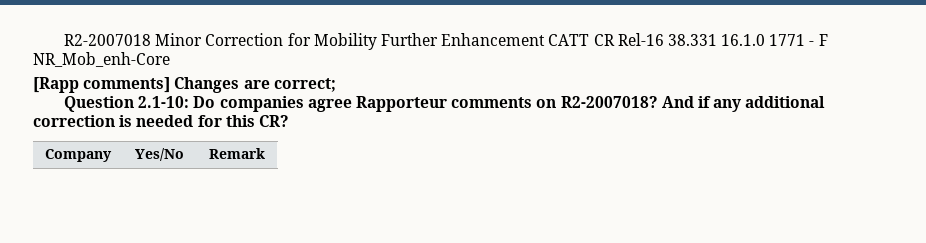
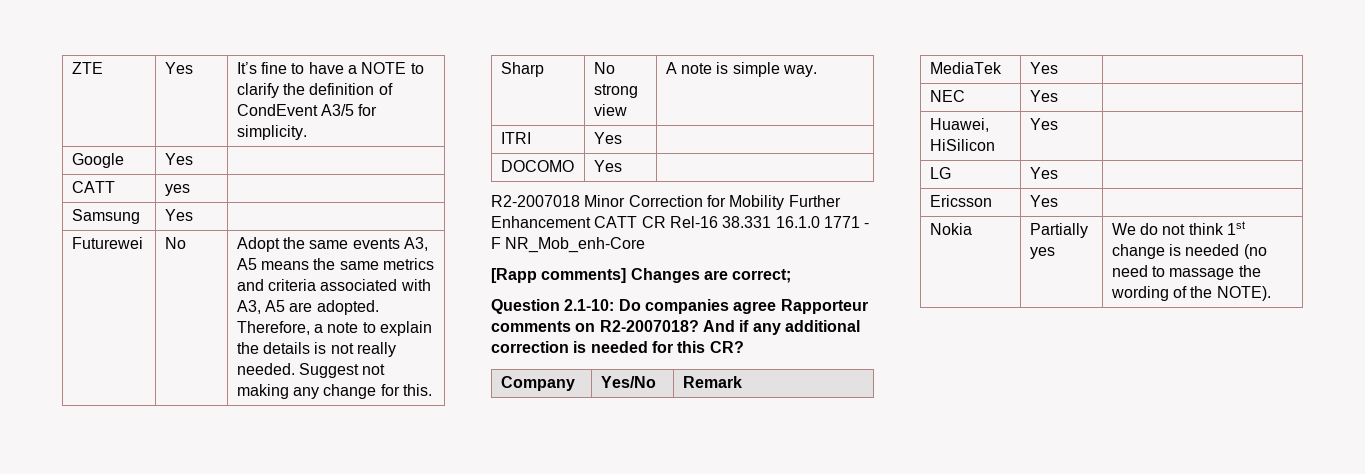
(64, 40) none -> [71,62,103,74] [164,62,193,74] [236,62,424,74] [236,83,393,98] [236,104,378,116] [236,125,307,140] [71,153,124,168] [164,153,193,165] [71,181,115,193] [164,184,190,196] [71,209,140,224] [164,209,193,221] [71,237,143,249] [164,237,186,249] [236,237,429,252] [236,258,435,270] [236,279,431,291] [236,300,379,315] [236,321,433,336] [236,342,397,357] [236,363,386,378] [236,384,433,399] [500,62,544,77] [593,62,615,74] [593,84,638,98] [593,104,627,116] [665,62,818,77] [500,132,531,144] [593,132,622,144] [500,160,574,172] [593,160,622,172] ZTE | Yes | It’s fine to have a NOTE to clarify the definition of CondEvent A3/5 for simplicity. // Google | Yes | // CATT | yes | // Samsung | Yes | // Futurewei | No | Adopt the same events A3, A5 means the same metrics and criteria associated with A3, A5 are adopted. Therefore, a note to explain the details is not really needed. Suggest not making any change for this. // Sharp | No strong view | A note is simple way. // ITRI | Yes | // DOCOMO | Yes | //
(265, 153) none -> [929,62,1002,74] [1029,62,1058,74] [929,90,965,102] [1029,90,1058,102] [929,118,989,132] [929,139,995,151] [1029,118,1058,130] [929,167,951,179] [1029,167,1058,179] [929,195,992,207] [1029,195,1058,207] [929,223,972,235] [1029,223,1088,238] [1029,247,1055,259] [1111,221,1246,235] [1111,244,1267,259] [1111,265,1261,280] [1110,286,1271,301] // MediaTek | Yes | // NEC | Yes | // Huawei, HiSilicon | Yes | // LG | Yes | // Ericsson | Yes | // Nokia | Partially yes | We do not think 1st change is needed (no need to massage the wording of the NOTE).

